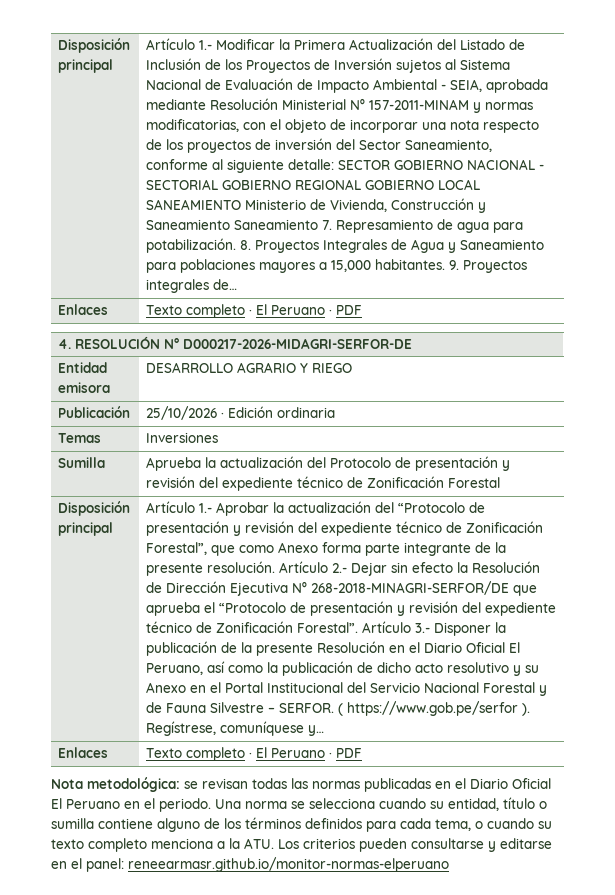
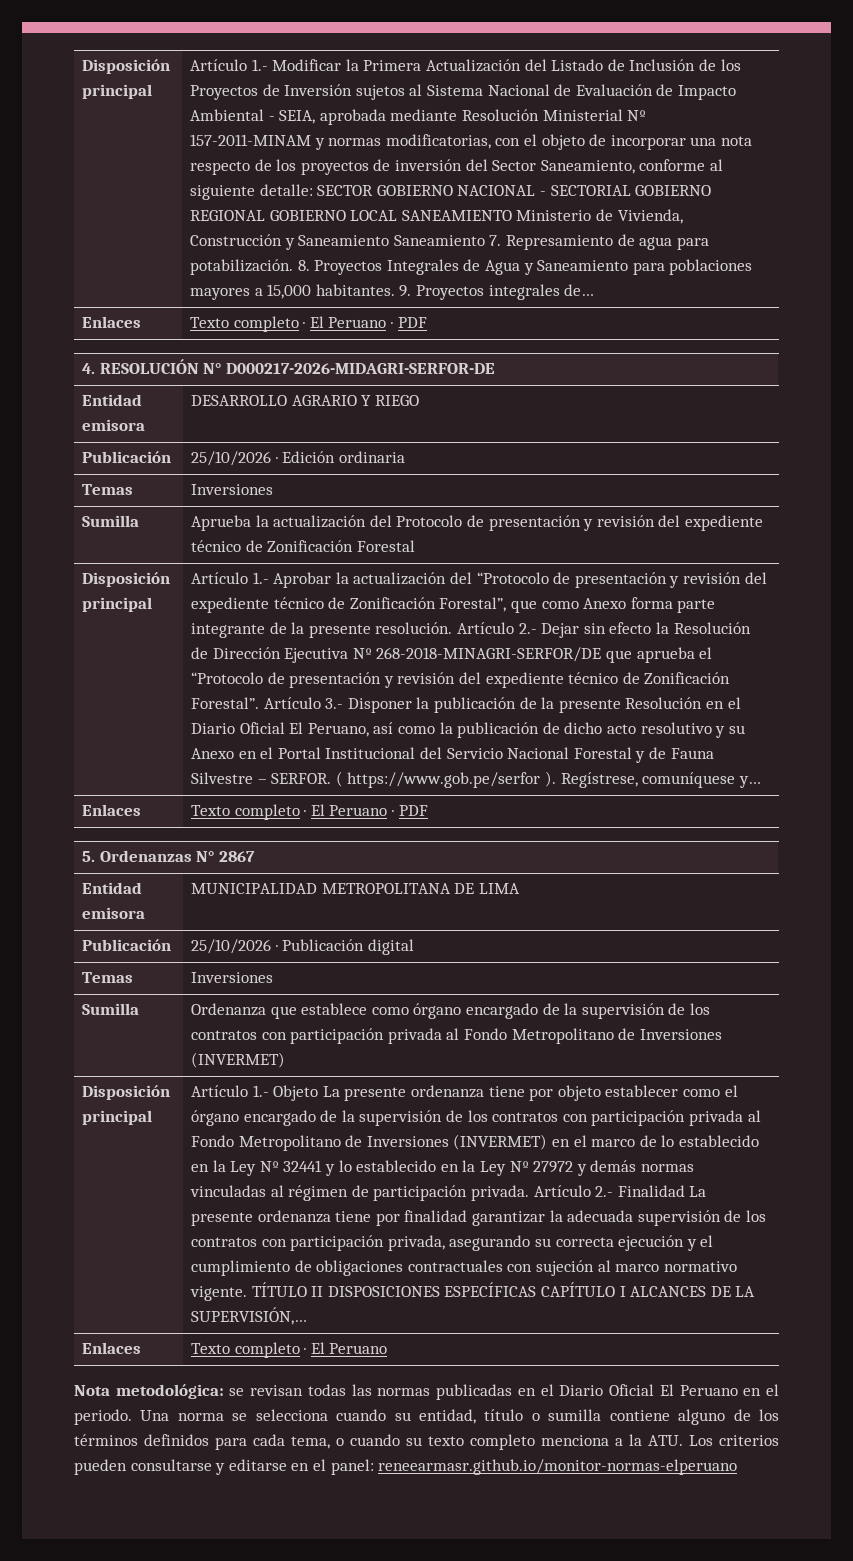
(363, 753) none -> [82,850,255,862] [82,882,143,894] [82,907,146,919] [191,883,520,894] [82,939,172,951] [191,939,414,955] [82,972,134,983] [191,972,274,983] [82,1003,140,1015] [191,1003,710,1019] [191,1028,722,1044] [191,1052,286,1068] [82,1085,171,1100] [82,1110,153,1125] [191,1085,738,1101] [191,1110,761,1126] [191,1134,759,1151] [191,1160,694,1176] [190,1185,707,1201] [191,1210,766,1226] [191,1235,714,1251] [191,1260,737,1276] [190,1282,756,1301] [191,1307,308,1325] [82,1342,142,1354] [191,1342,388,1358] // 5. Ordenanzas N° 2867 // Entidad emisora | MUNICIPALIDAD METROPOLITANA DE LIMA // Publicación | 25/10/2026 · Publicación digital // Temas | Inversiones // Sumilla | Ordenanza que establece como órgano encargado de la supervisión de los contratos con participación privada al Fondo Metropolitano de Inversiones (INVERMET) // Disposición principal | Artículo 1.- Objeto La presente ordenanza tiene por objeto establecer como el órgano encargado de la supervisión de los contratos con participación privada al Fondo Metropolitano de Inversiones (INVERMET) en el marco de lo establecido en la Ley Nº 32441 y lo establecido en la Ley Nº 27972 y demás normas vinculadas al régimen de participación privada. Artículo 2.- Finalidad La presente ordenanza tiene por finalidad garantizar la adecuada supervisión de los contratos con participación privada, asegurando su correcta ejecución y el cumplimiento de obligaciones contractuales con sujeción al marco normativo vigente. TÍTULO II DISPOSICIONES ESPECÍFICAS CAPÍTULO I ALCANCES DE LA SUPERVISIÓN,… // Enlaces | Texto completo · El Peruano

